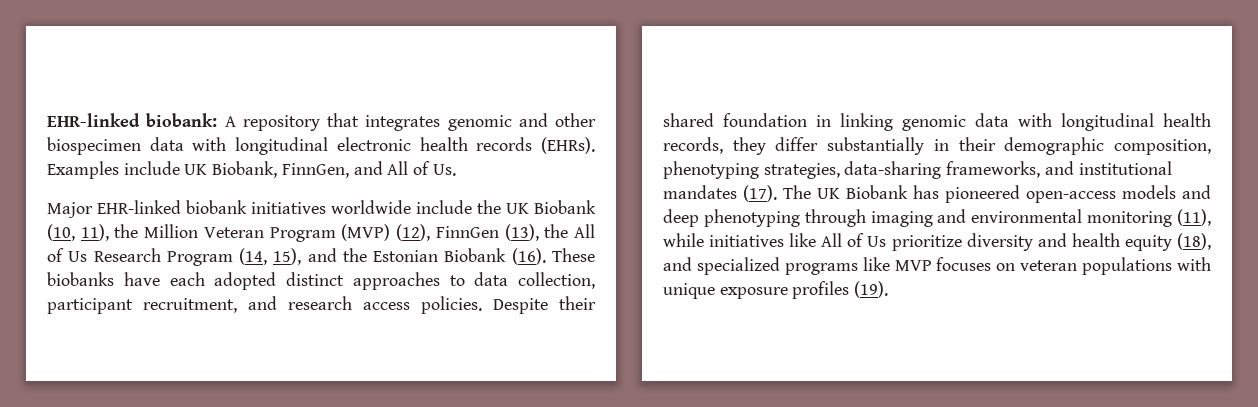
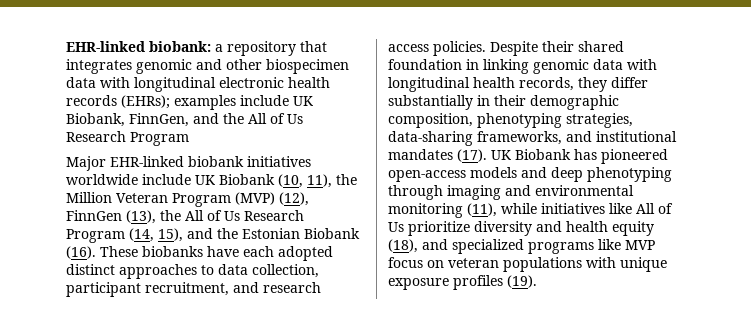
[224,116,236,127] A -> [215,44,223,52] a
[541,137,595,154] [47,161,119,179] (EHRs). Examples -> [121,95,236,110] (EHRs); examples
[387,161,456,176] All of Us. -> [223,113,303,124] [66,131,189,146] the All of Us Research Program
[477,200,501,214] the -> (191, 179) none
[783,185,811,199] The -> (487, 155) none
[936,257,992,271] focuses -> [388,257,423,268] focus

